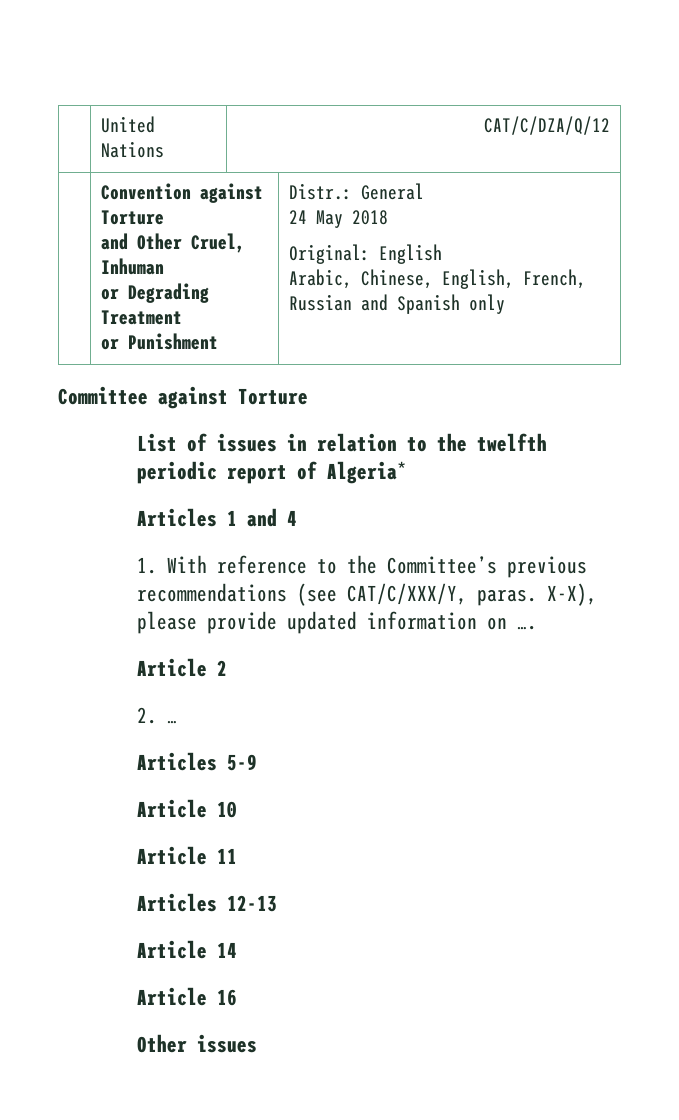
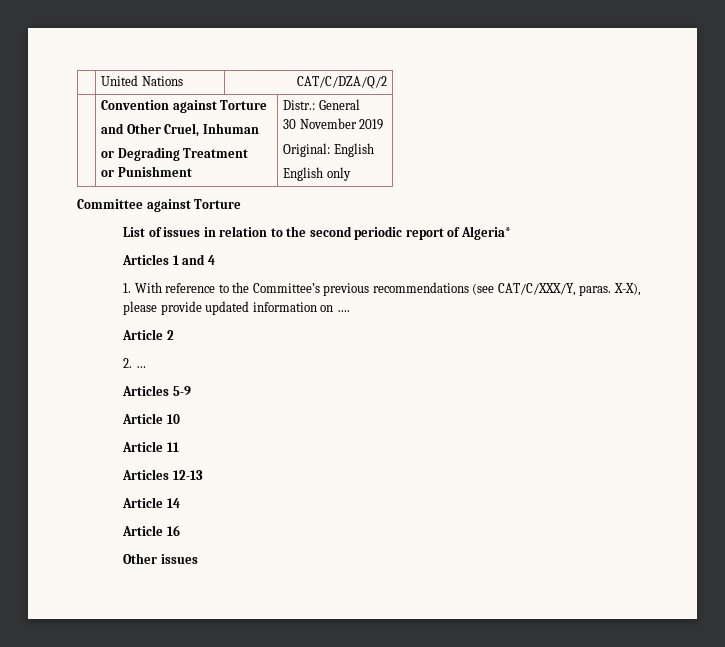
[483,116,610,135] CAT/C/DZA/Q/12 -> [296,76,387,89] CAT/C/DZA/Q/2
[289,210,389,228] 24 May 2018 -> [283,118,384,130] 30 November 2019
[289,269,587,289] [289,294,461,314] Arabic, Chinese, English, French, Russian and Spanish -> [283,167,324,181] English
[477,433,548,452] twelfth -> [309,226,352,237] second

